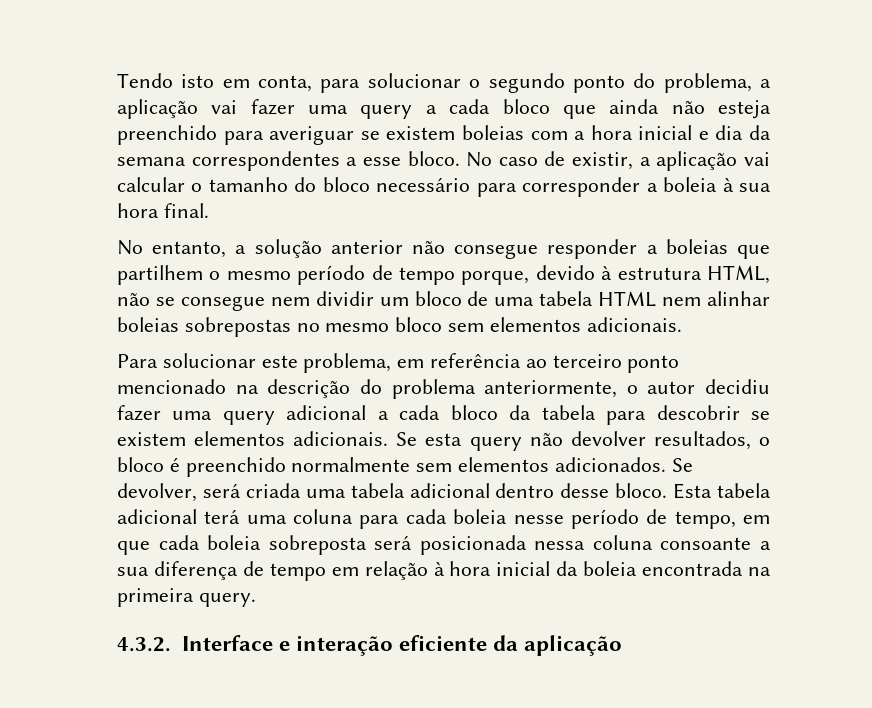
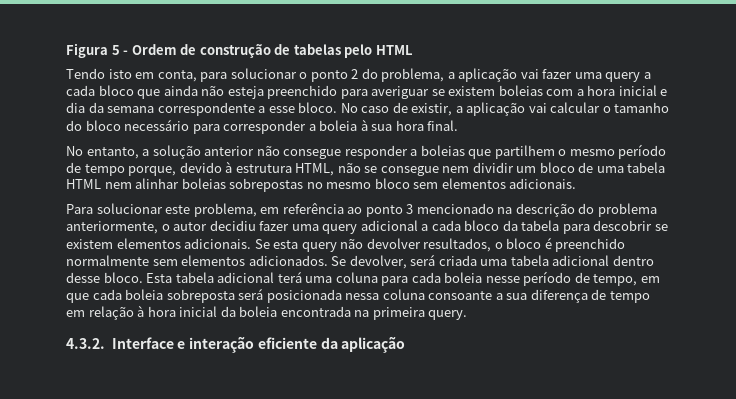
(117, 80) none -> [66,43,413,58] Figura 5 - Ordem de construção de tabelas pelo HTML //
[488,73,625,93] segundo ponto -> [310,69,359,82] ponto 2
[191,151,340,171] correspondentes -> [157,102,255,116] correspondente
[552,354,680,373] terceiro ponto -> [365,204,414,217] ponto 3

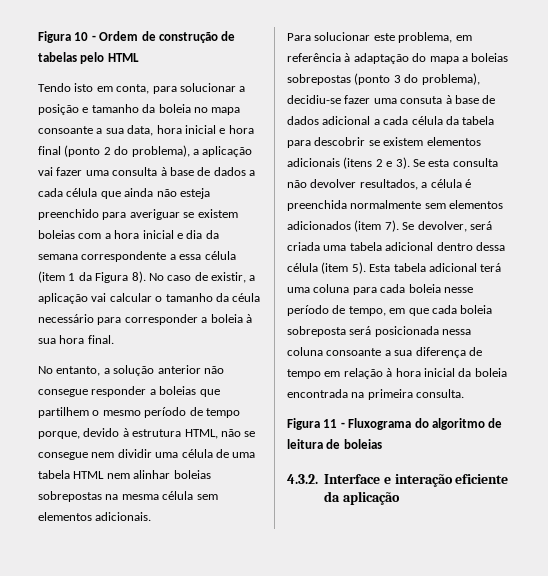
[66,43,120,58] Figura 5 -> [38,31,89,43] Figura 10
[299,70,348,82] o ponto -> [239,86,246,92] [38,104,241,115] [38,125,254,136] [38,145,101,157] a posição e tamanho da boleia no mapa consoante a sua data, hora inicial e hora final (ponto
[381,68,445,82] problema, -> [131,145,190,157] problema),
[605,72,651,82] [66,85,134,96] query a cada bloco -> [112,167,255,176] [38,188,98,197] consulta à base de dados a cada célula
[268,102,338,113] esse bloco. -> [179,251,236,260] [38,271,146,283] essa célula (item 1 da Figura 8).
[66,120,121,131] do bloco -> [215,293,261,302] da céula
[516,162,575,173] um bloco -> [155,449,213,458] uma célula
[306,178,410,189] no mesmo bloco -> [105,491,194,500] na mesma célula
[347,203,657,217] [66,220,358,234] ao ponto 3 mencionado na descrição do problema anteriormente, o autor decidiu fazer uma query -> [344,53,509,64] [287,73,480,85] [287,95,496,104] [287,116,319,125] à adaptação do mapa a boleias sobrepostas (ponto 3 do problema), decidiu-se fazer uma consuta à base de dados
[464,220,500,231] bloco -> [411,116,443,125] célula
[184,238,252,249] adicionais. -> [287,157,410,169] adicionais (itens 2 e 3).
[301,242,337,252] query -> [452,158,498,167] consulta
[494,237,626,252] [66,255,328,266] o bloco é preenchido normalmente sem elementos adicionados. -> [421,179,471,188] [287,200,504,211] [287,220,399,232] a célula é preenchida normalmente sem elementos adicionados (item 7).
[66,272,143,283] desse bloco. -> [475,242,505,251] [287,262,366,274] dessa célula (item 5).
[428,310,468,320] query. -> [416,389,465,398] [287,418,503,430] [287,439,382,449] consulta. // Figura 11 - Fluxograma do algoritmo de leitura de boleias

